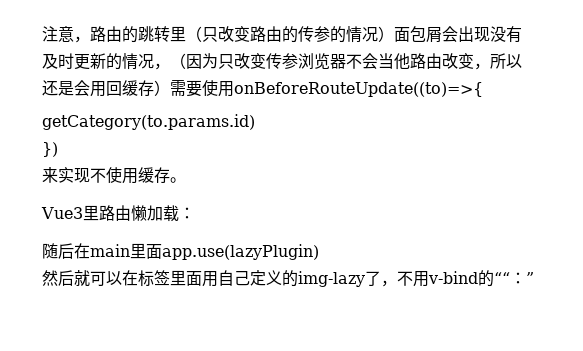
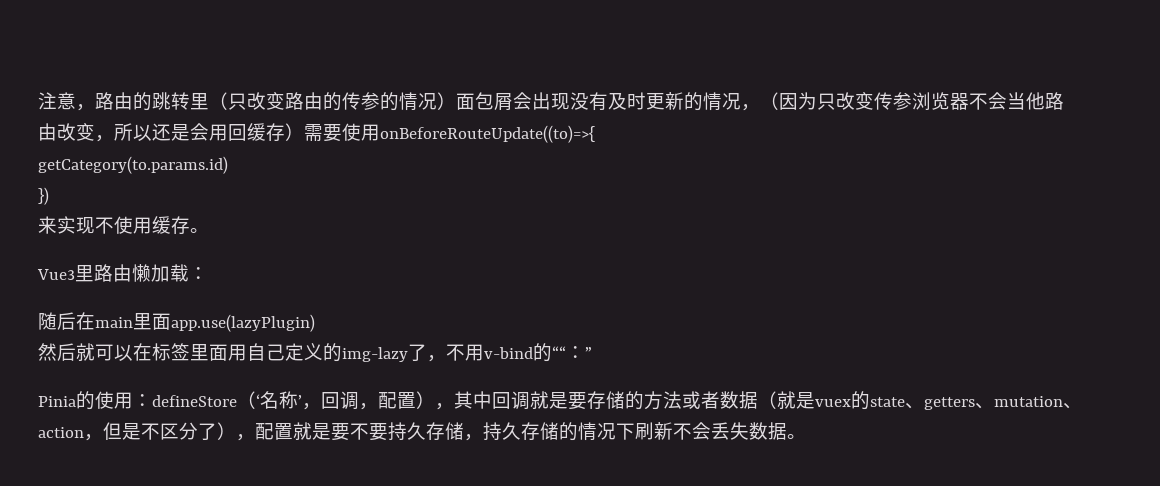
(534, 278) none -> [38,391,1082,410] [38,422,806,441] // Pinia的使用：defineStore（‘名称’，回调，配置），其中回调就是要存储的方法或者数据（就是vuex的state、getters、mutation、action，但是不区分了），配置就是要不要持久存储，持久存储的情况下刷新不会丢失数据。

